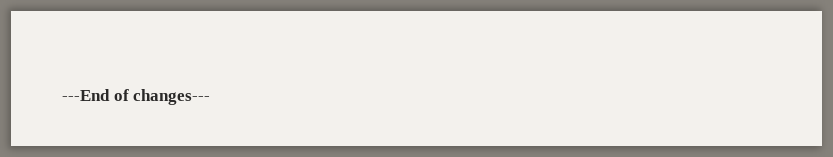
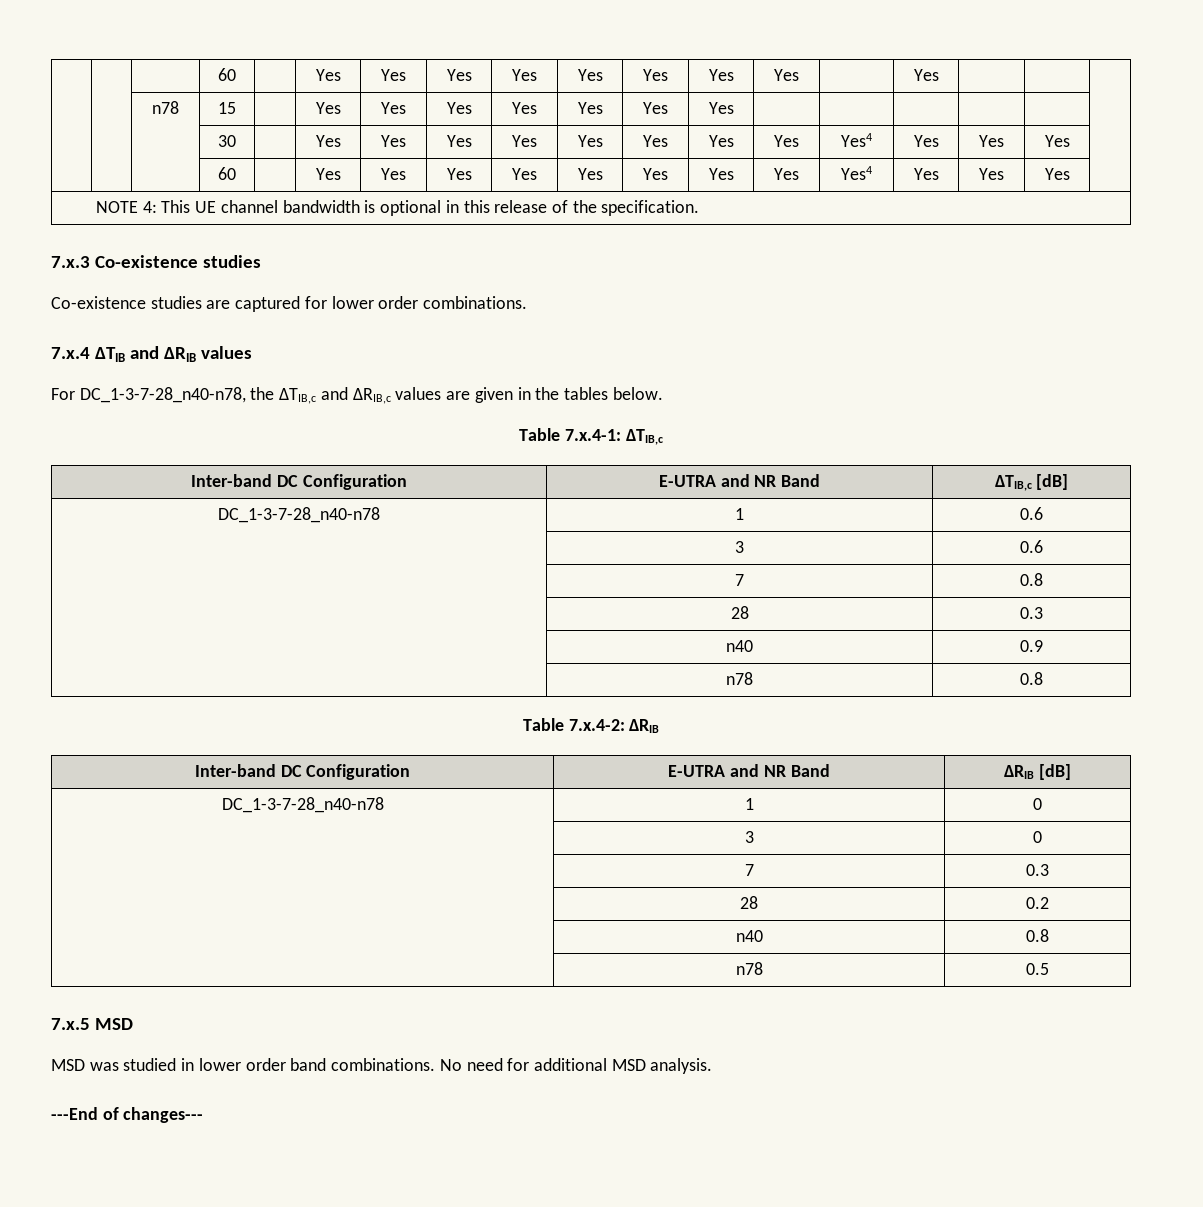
(62, 95) none -> [218,68,236,81] [315,69,341,81] [381,69,406,81] [446,69,472,81] [512,69,537,81] [577,69,603,81] [643,69,668,81] [708,69,734,81] [774,69,799,81] [913,69,939,81] [152,101,179,114] [218,102,236,114] [315,102,341,114] [381,102,406,114] [446,102,472,114] [512,102,537,114] [577,102,603,114] [643,102,668,114] [708,102,734,114] [218,135,236,147] [315,135,341,147] [381,135,406,147] [446,135,472,147] [512,135,537,147] [577,135,603,147] [643,135,668,147] [708,135,734,147] [774,135,799,147] [841,133,872,147] [913,135,939,147] [979,135,1004,147] [1044,135,1070,147] [218,167,236,180] [315,168,341,180] [381,168,406,180] [446,168,472,180] [512,168,537,180] [577,168,603,180] [643,168,668,180] [708,168,734,180] [774,168,799,180] [841,166,872,180] [913,168,939,180] [979,168,1004,180] [1044,168,1070,180] [96,200,700,216] [51,255,261,268] [51,296,528,312] [51,346,252,362] [51,387,663,404] [519,428,663,445] [191,474,407,490] [658,474,821,487] [994,474,1069,491] [218,507,380,523] [735,508,744,520] [1020,507,1043,520] [735,541,744,553] [1020,540,1043,553] [735,574,744,586] [1020,573,1043,586] [730,606,749,619] [1020,607,1043,619] [726,640,753,652] [1020,640,1043,652] [726,672,753,685] [1020,672,1043,685] [522,718,660,733] [194,764,411,780] [668,764,830,777] [1004,764,1071,780] [221,797,384,813] [744,798,754,810] [1033,798,1042,810] [744,831,754,843] [1033,831,1042,843] [744,864,754,876] [1026,864,1049,876] [740,896,758,909] [1026,897,1049,909] [735,930,763,942] [1026,929,1049,942] [735,962,763,975] [1026,963,1049,975] [51,1018,133,1030] [51,1058,713,1074] | | | 60 | | Yes | Yes | Yes | Yes | Yes | Yes | Yes | Yes | | Yes | | | // | | n78 | 15 | | Yes | Yes | Yes | Yes | Yes | Yes | Yes | | | | | | // | | | 30 | | Yes | Yes | Yes | Yes | Yes | Yes | Yes | Yes | Yes4 | Yes | Yes | Yes | // | | | 60 | | Yes | Yes | Yes | Yes | Yes | Yes | Yes | Yes | Yes4 | Yes | Yes | Yes | // NOTE 4: This UE channel bandwidth is optional in this release of the specification. // 7.x.3 Co-existence studies // Co-existence studies are captured for lower order combinations. // 7.x.4 ∆TIB and ∆RIB values // For DC_1-3-7-28_n40-n78, the ΔTIB,c and ΔRIB,c values are given in the tables below. // Table 7.x.4-1: ΔTIB,c // Inter-band DC Configuration | E-UTRA and NR Band | ΔTIB,c [dB] // DC_1-3-7-28_n40-n78 | 1 | 0.6 // | 3 | 0.6 // | 7 | 0.8 // | 28 | 0.3 // | n40 | 0.9 // | n78 | 0.8 // Table 7.x.4-2: ΔRIB // Inter-band DC Configuration | E-UTRA and NR Band | ΔRIB [dB] // DC_1-3-7-28_n40-n78 | 1 | 0 // | 3 | 0 // | 7 | 0.3 // | 28 | 0.2 // | n40 | 0.8 // | n78 | 0.5 // 7.x.5 MSD // MSD was studied in lower order band combinations. No need for additional MSD analysis. //

